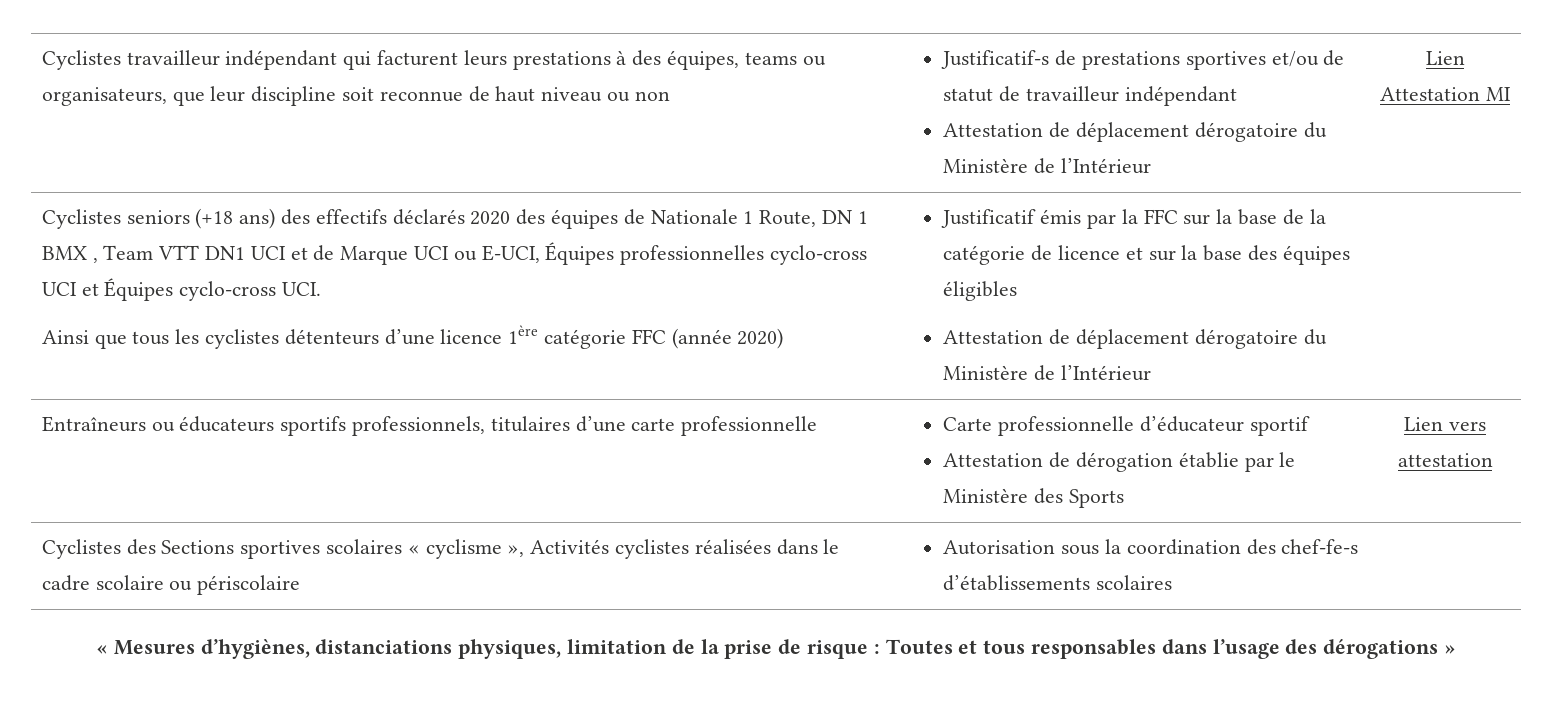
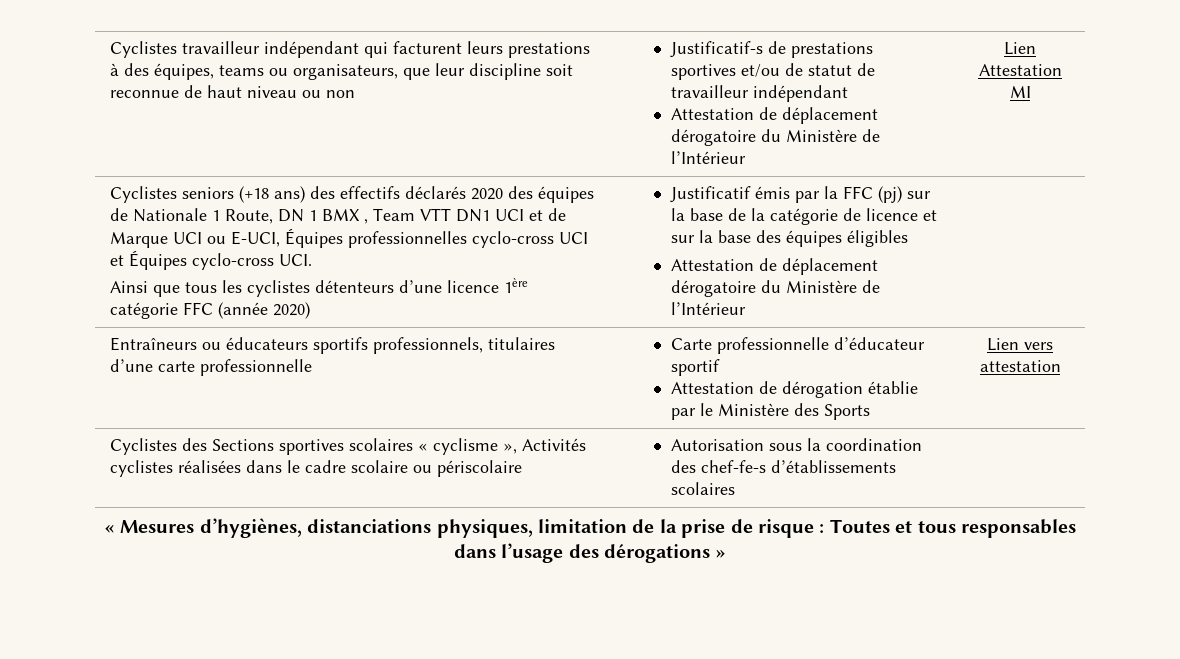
(1178, 216) none -> [877,186,902,203] (pj)

